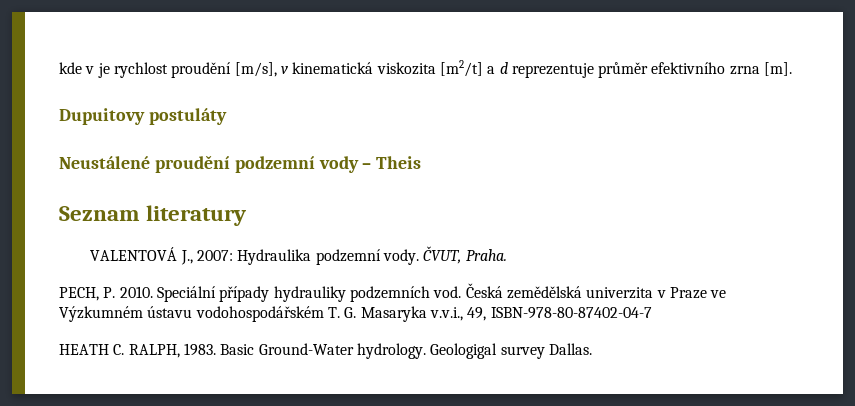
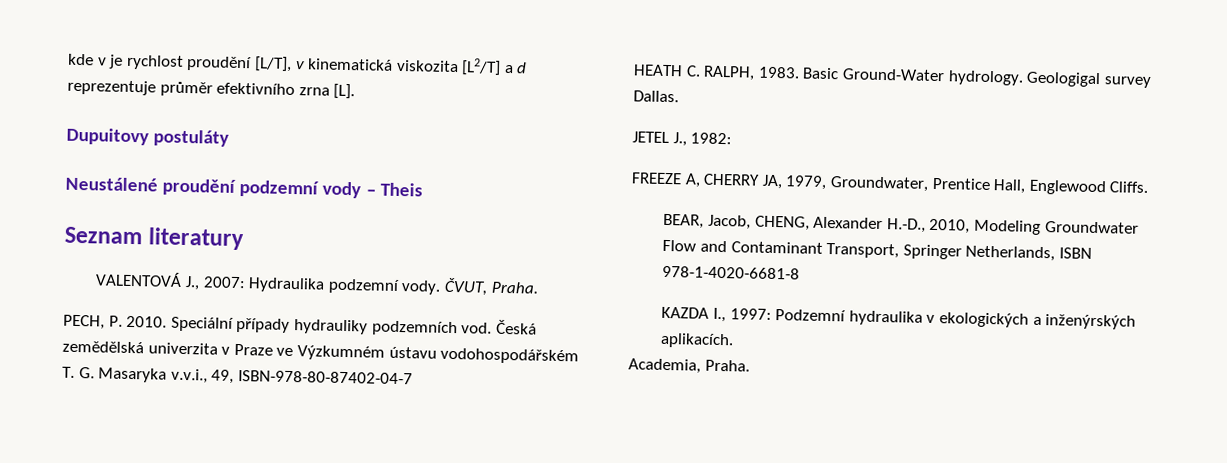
[234,62,277,77] [m/s], -> [253,56,292,72] [L/T],
[439,60,483,77] [m2/t] -> [461,58,502,76] [L2/T]
[764,62,793,76] [m]. -> [333,83,356,100] [L].
(592, 349) none -> [632,131,733,147] [631,172,1150,196] [663,213,1139,235] [662,239,1092,262] [662,265,801,280] [661,306,1137,330] [660,332,735,349] [628,358,750,374] // JETEL J., 1982: // FREEZE A, CHERRY JA, 1979, Groundwater, Prentice Hall, Englewood Cliffs. // BEAR, Jacob, CHENG, Alexander H.-D., 2010, Modeling Groundwater Flow and Contaminant Transport, Springer Netherlands, ISBN 978-1-4020-6681-8 // KAZDA I., 1997: Podzemní hydraulika v ekologických a inženýrských aplikacích. // Academia, Praha.

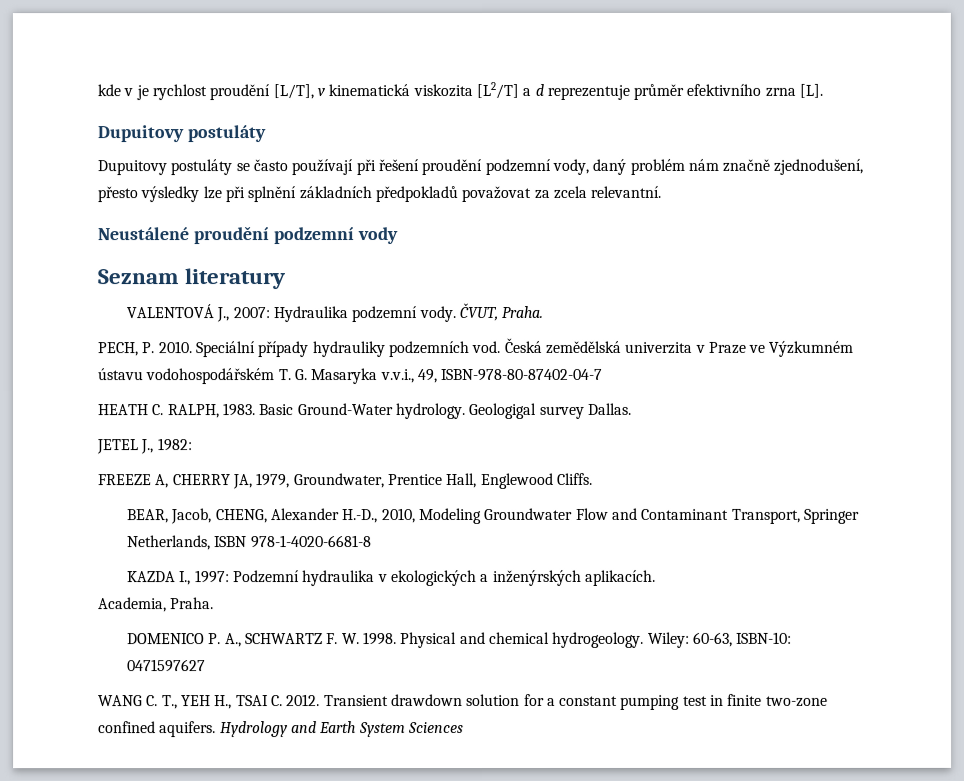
(230, 138) none -> [97,158,864,176] [97,185,662,203] // Dupuitovy postuláty se často používají při řešení proudění podzemní vody, daný problém nám značně zjednodušení, přesto výsledky lze při splnění základních předpokladů považovat za zcela relevantní.
[365,182,423,197] – Theis -> (398, 236) none
(750, 365) none -> [127,631,793,649] [127,659,207,673] [98,693,828,710] [98,721,464,738] // DOMENICO P. A., SCHWARTZ F. W. 1998. Physical and chemical hydrogeology. Wiley: 60-63, ISBN-10: 0471597627 // WANG C. T., YEH H., TSAI C. 2012. Transient drawdown solution for a constant pumping test in finite two-zone confined aquifers. Hydrology and Earth System Sciences

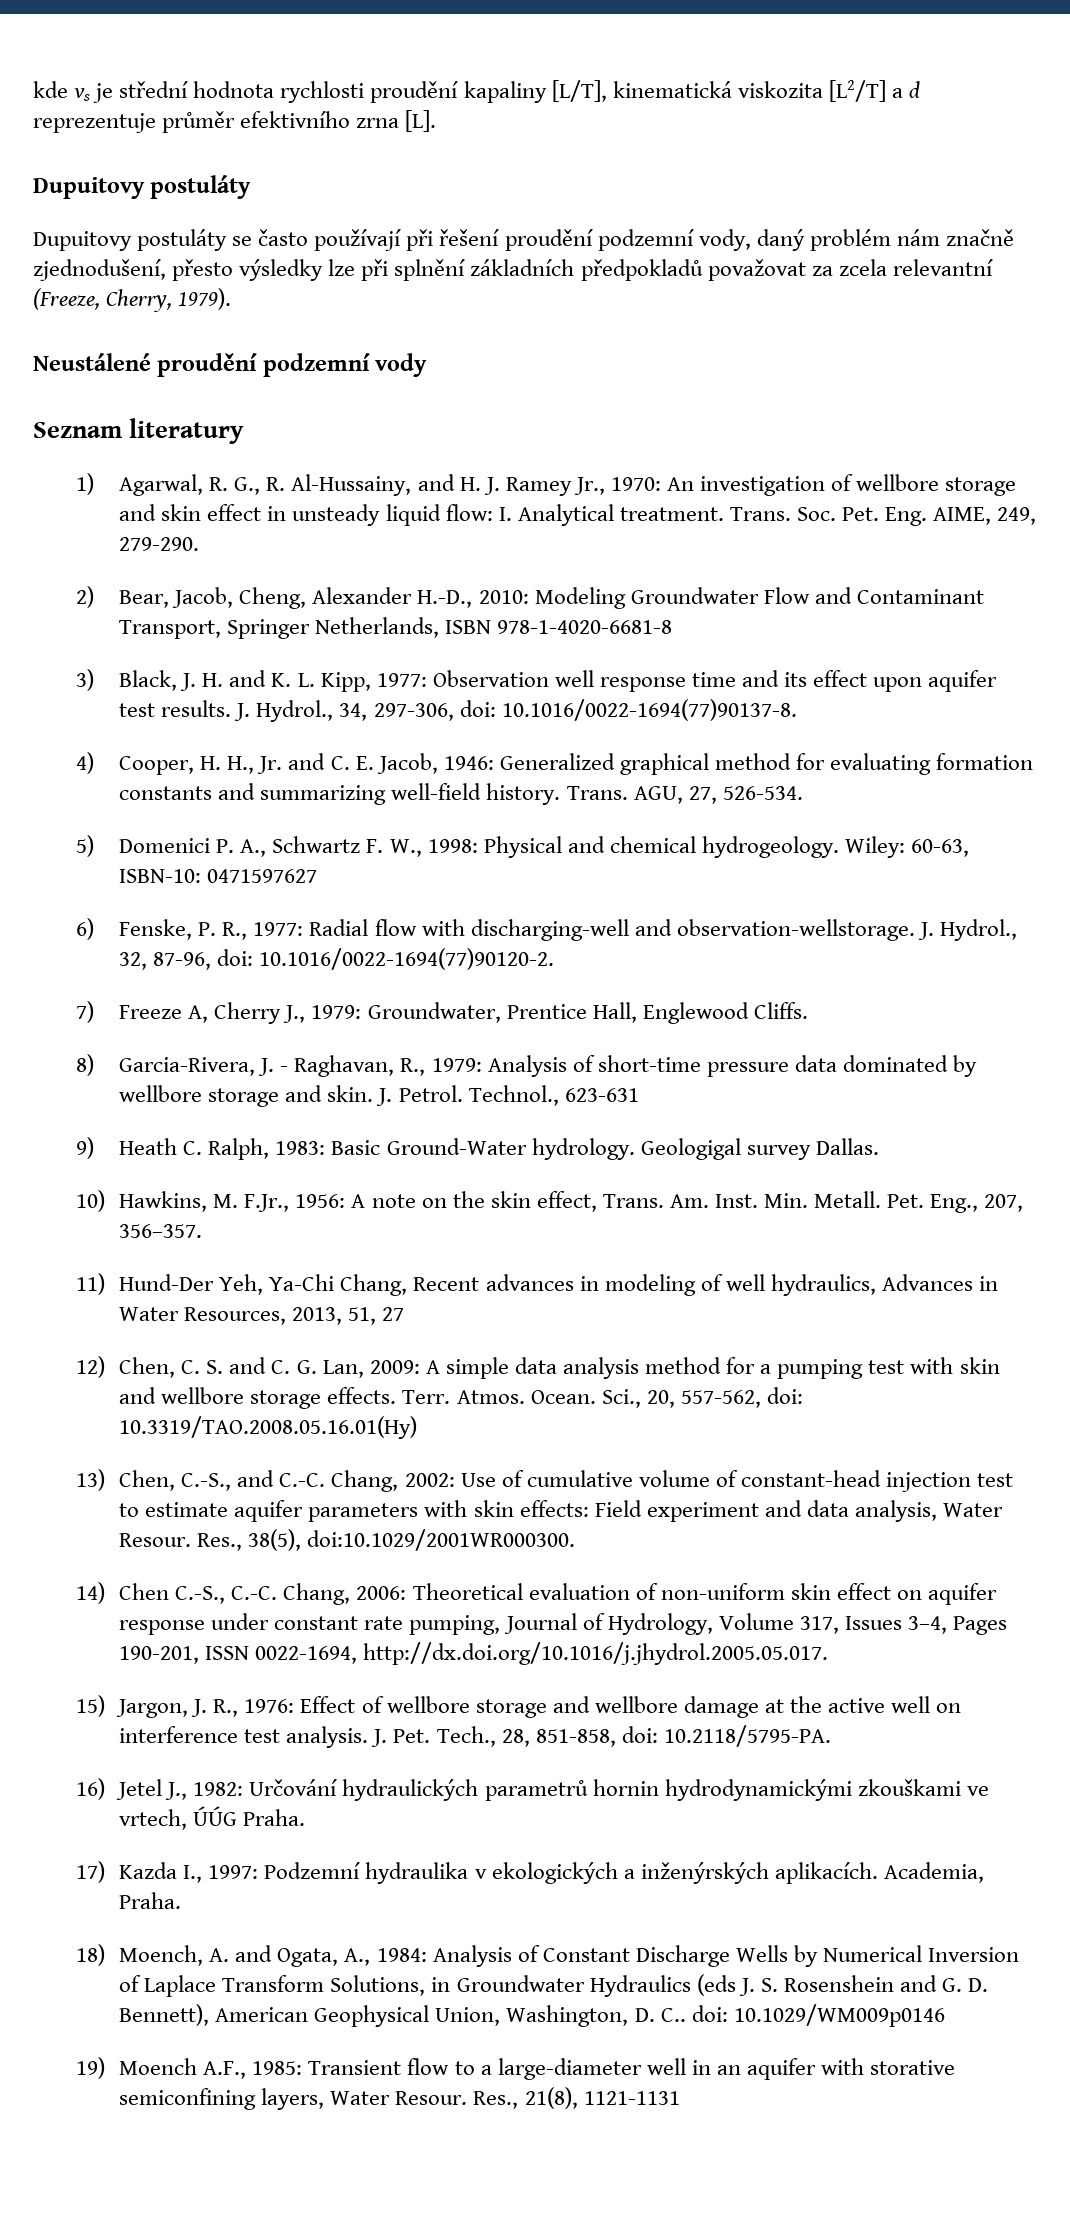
[123,84,325,101] v je rychlost proudění [L/T], v -> [74,80,607,103] vs je střední hodnota rychlosti proudění kapaliny [L/T],
[590,185,662,198] relevantní. -> [892,259,993,276] [33,288,232,312] relevantní (Freeze, Cherry, 1979).
[126,302,544,323] [97,337,854,358] [97,368,603,385] [98,402,632,420] [97,438,193,455] [98,472,593,490] [127,508,268,525] VALENTOVÁ J., 2007: Hydraulika podzemní vody. ČVUT, Praha. // PECH, P. 2010. Speciální případy hydrauliky podzemních vod. Česká zemědělská univerzita v Praze ve Výzkumném ústavu vodohospodářském T. G. Masaryka v.v.i., 49, ISBN-978-80-87402-04-7 // HEATH C. RALPH, 1983. Basic Ground-Water hydrology. Geologigal survey Dallas. // JETEL J., 1982: // FREEZE A, CHERRY JA, 1979, Groundwater, Prentice Hall, Englewood Cliffs. // BEAR, Jacob, CHENG, -> [76,473,1017,496] [119,504,1037,526] [119,537,200,551] [76,586,307,609] 1) Agarwal, R. G., R. Al-Hussainy, and H. J. Ramey Jr., 1970: An investigation of wellbore storage and skin effect in unsteady liquid flow: I. Analytical treatment. Trans. Soc. Pet. Eng. AIME, 249, 279-290. // 2) Bear, Jacob, Cheng,
[381,508,416,524] 2010, -> [478,590,529,604] 2010:
[127,571,177,583] KAZDA -> [76,669,998,692] [119,699,797,722] [76,752,1034,775] [119,783,803,805] [76,835,970,858] [119,869,318,883] [76,918,1017,941] [119,948,555,970] [76,1001,808,1024] [76,1054,978,1077] [119,1085,639,1107] [76,1137,879,1160] [76,1190,1024,1213] [119,1224,203,1238] [76,1273,999,1296] [119,1307,405,1325] [76,1356,1000,1379] [119,1387,803,1409] [119,1416,418,1439] [76,1469,1014,1492] [119,1500,1004,1522] [119,1529,576,1551] [76,1582,998,1605] [119,1613,1008,1635] [119,1642,829,1665] [76,1695,962,1718] [119,1725,831,1748] [76,1778,989,1801] [119,1806,306,1830] [76,1861,178,1883] 3) Black, J. H. and K. L. Kipp, 1977: Observation well response time and its effect upon aquifer test results. J. Hydrol., 34, 297-306, doi: 10.1016/0022-1694(77)90137-8. // 4) Cooper, H. H., Jr. and C. E. Jacob, 1946: Generalized graphical method for evaluating formation constants and summarizing well-field history. Trans. AGU, 27, 526-534. // 5) Domenici P. A., Schwartz F. W., 1998: Physical and chemical hydrogeology. Wiley: 60-63, ISBN-10: 0471597627 // 6) Fenske, P. R., 1977: Radial flow with discharging-well and observation-wellstorage. J. Hydrol., 32, 87-96, doi: 10.1016/0022-1694(77)90120-2. // 7) Freeze A, Cherry J., 1979: Groundwater, Prentice Hall, Englewood Cliffs. // 8) Garcia-Rivera, J. - Raghavan, R., 1979: Analysis of short-time pressure data dominated by wellbore storage and skin. J. Petrol. Technol., 623-631 // 9) Heath C. Ralph, 1983: Basic Ground-Water hydrology. Geologigal survey Dallas. // 10) Hawkins, M. F.Jr., 1956: A note on the skin effect, Trans. Am. Inst. Min. Metall. Pet. Eng., 207, 356–357. // 11) Hund-Der Yeh, Ya-Chi Chang, Recent advances in modeling of well hydraulics, Advances in Water Resources, 2013, 51, 27 // 12) Chen, C. S. and C. G. Lan, 2009: A simple data analysis method for a pumping test with skin and wellbore storage effects. Terr. Atmos. Ocean. Sci., 20, 557-562, doi: 10.3319/TAO.2008.05.16.01(Hy) // 13) Chen, C.-S., and C.-C. Chang, 2002: Use of cumulative volume of constant-head injection test to estimate aquifer parameters with skin effects: Field experiment and data analysis, Water Resour. Res., 38(5), doi:10.1029/2001WR000300. // 14) Chen C.-S., C.-C. Chang, 2006: Theoretical evaluation of non-uniform skin effect on aquifer response under constant rate pumping, Journal of Hydrology, Volume 317, Issues 3–4, Pages 190-201, ISSN 0022-1694, http://dx.doi.org/10.1016/j.jhydrol.2005.05.017. // 15) Jargon, J. R., 1976: Effect of wellbore storage and wellbore damage at the active well on interference test analysis. J. Pet. Tech., 28, 851-858, doi: 10.2118/5795-PA. // 16) Jetel J., 1982: Určování hydraulických parametrů hornin hydrodynamickými zkouškami ve vrtech, ÚÚG Praha. // 17) Kazda
(656, 577) // -> (878, 1873) none
[127,631,793,649] [127,659,207,673] [98,693,828,710] [98,721,464,738] DOMENICO P. A., SCHWARTZ F. W. 1998. Physical and chemical hydrogeology. Wiley: 60-63, ISBN-10: 0471597627 // WANG C. T., YEH H., TSAI C. 2012. Transient drawdown solution for a constant pumping test in finite two-zone confined aquifers. Hydrology and Earth System Sciences -> [76,1944,1020,1967] [119,1974,989,1997] [119,2004,945,2027] [76,2057,956,2080] [119,2087,680,2110] 18) Moench, A. and Ogata, A., 1984: Analysis of Constant Discharge Wells by Numerical Inversion of Laplace Transform Solutions, in Groundwater Hydraulics (eds J. S. Rosenshein and G. D. Bennett), American Geophysical Union, Washington, D. C.. doi: 10.1029/WM009p0146 // 19) Moench A.F., 1985: Transient flow to a large-diameter well in an aquifer with storative semiconfining layers, Water Resour. Res., 21(8), 1121-1131

